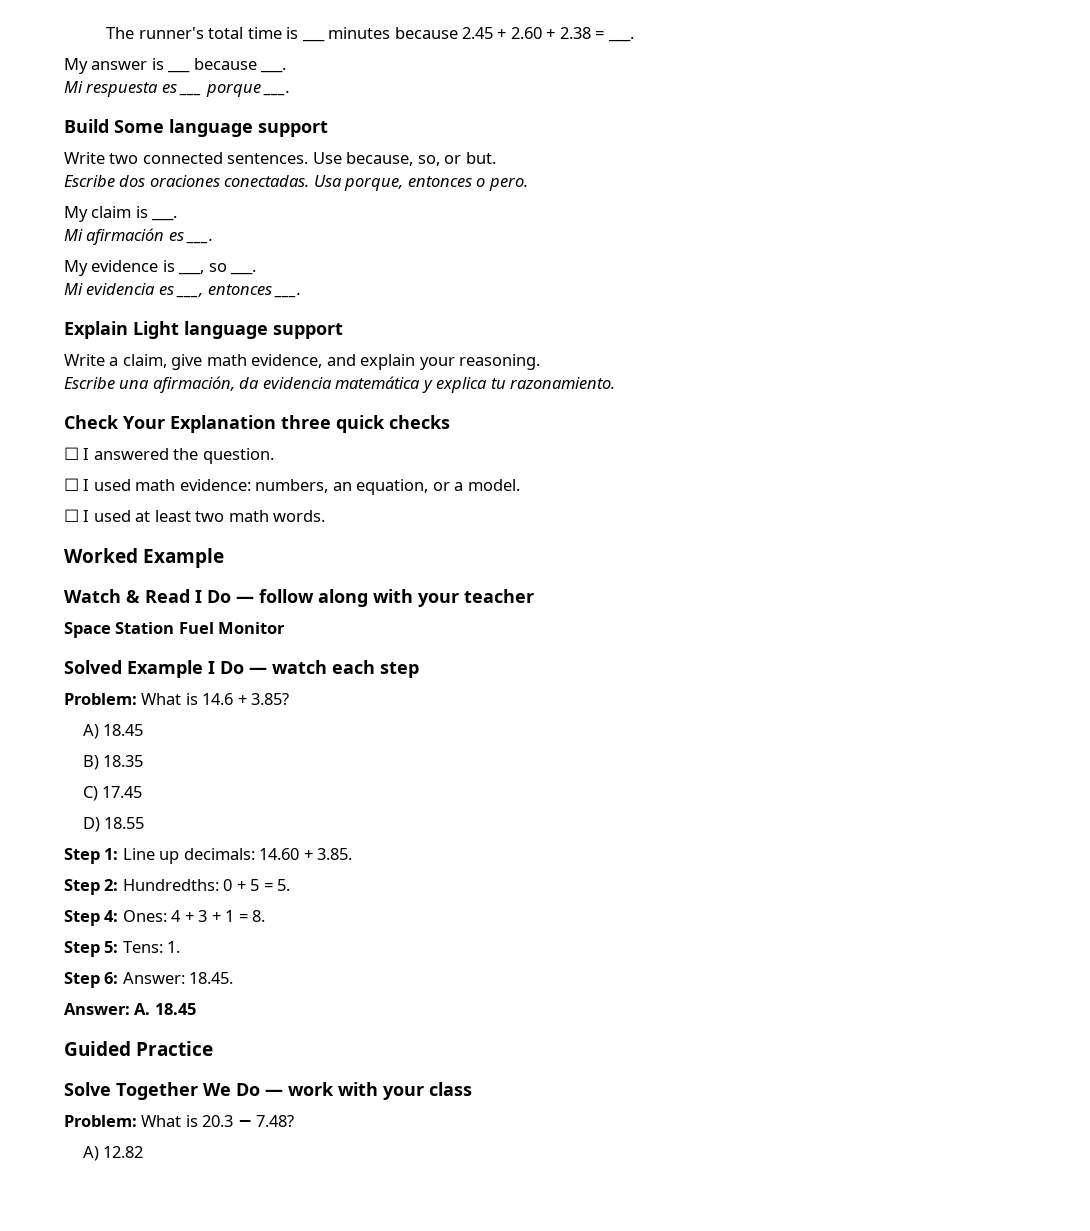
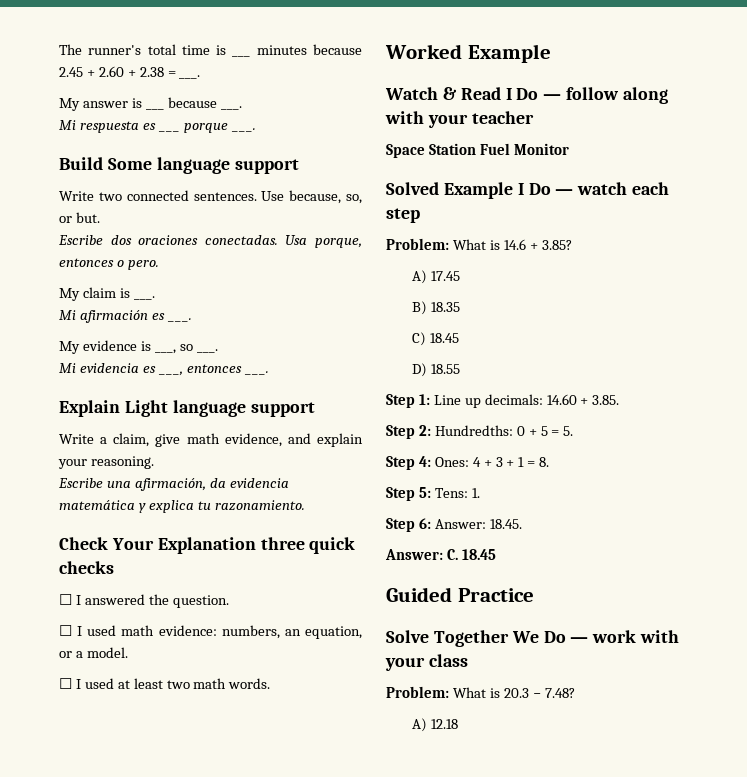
[103,724,144,736] 18.45 -> [430,271,460,281] 17.45
[102,786,143,798] 17.45 -> [429,333,459,343] 18.45
[134,1003,151,1015] A. -> [446,549,458,560] C.
[103,1146,144,1158] 12.82 -> [430,719,458,729] 12.18

